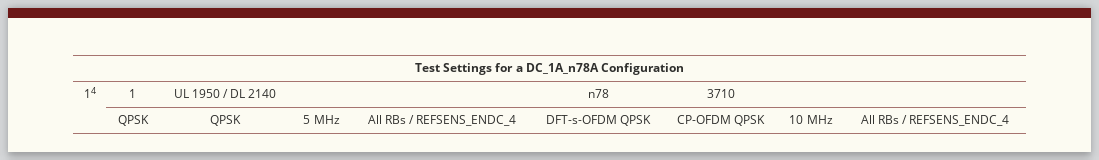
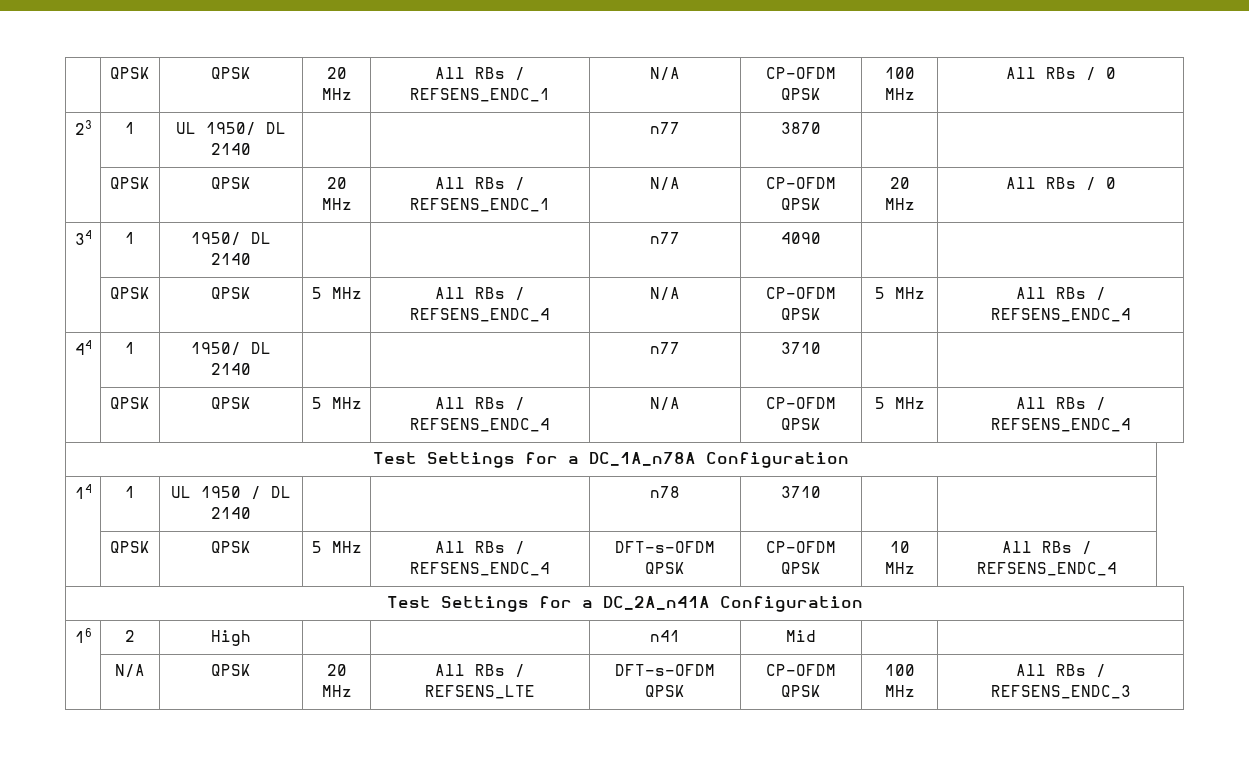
(414, 67) none -> [110,67,150,79] [211,67,251,79] [326,67,347,79] [321,88,352,100] [435,67,525,81] [410,88,550,102] [650,67,681,81] [766,67,836,79] [781,88,821,100] [884,67,915,79] [884,88,915,100] [1005,67,1116,81] [74,120,92,135] [125,122,135,134] [176,122,286,136] [211,143,251,155] [650,122,681,134] [781,122,821,134] [110,177,150,189] [211,177,251,189] [326,177,347,189] [321,198,352,210] [435,177,525,191] [410,198,550,212] [650,177,681,191] [766,177,836,189] [781,198,821,210] [889,177,910,189] [884,198,915,210] [1005,177,1116,191] [74,230,92,245] [125,232,135,244] [191,232,271,246] [211,253,251,265] [650,232,681,244] [781,232,821,244] [110,287,150,299] [211,287,251,299] [311,287,362,299] [435,287,525,301] [410,308,550,322] [650,287,681,301] [766,287,836,299] [781,308,821,320] [874,287,925,299] [1015,287,1106,301] [990,308,1131,322] [74,340,92,355] [125,342,135,354] [191,342,271,356] [211,363,251,375] [650,342,681,354] [781,342,821,354] [110,397,150,409] [211,397,251,409] [311,397,362,409] [435,397,525,411] [410,418,550,432] [650,397,681,411] [766,397,836,409] [781,418,821,430] [874,397,925,409] [1015,397,1106,411] [990,418,1131,432] | QPSK | QPSK | 20 MHz | All RBs / REFSENS_ENDC_1 | N/A | CP-OFDM QPSK | 100 MHz | All RBs / 0 // 23 | 1 | UL 1950/ DL 2140 | | | n77 | 3870 | | // | QPSK | QPSK | 20 MHz | All RBs / REFSENS_ENDC_1 | N/A | CP-OFDM QPSK | 20 MHz | All RBs / 0 // 34 | 1 | 1950/ DL 2140 | | | n77 | 4090 | | // | QPSK | QPSK | 5 MHz | All RBs / REFSENS_ENDC_4 | N/A | CP-OFDM QPSK | 5 MHz | All RBs / REFSENS_ENDC_4 // 44 | 1 | 1950/ DL 2140 | | | n77 | 3710 | | // | QPSK | QPSK | 5 MHz | All RBs / REFSENS_ENDC_4 | N/A | CP-OFDM QPSK | 5 MHz | All RBs / REFSENS_ENDC_4 //
(1010, 120) none -> [386,596,863,612] [74,628,92,643] [125,630,135,642] [211,630,251,646] [650,630,681,642] [786,630,816,642] [115,664,145,678] [211,664,251,676] [326,664,347,676] [321,685,352,697] [435,664,525,678] [425,685,535,699] [615,664,716,676] [645,685,686,697] [766,664,836,676] [781,685,821,697] [884,664,915,676] [884,685,915,697] [1015,664,1106,678] [990,685,1131,699] // Test Settings for a DC_2A_n41A Configuration // 16 | 2 | High | | | n41 | Mid | | // | N/A | QPSK | 20 MHz | All RBs / REFSENS_LTE | DFT-s-OFDM QPSK | CP-OFDM QPSK | 100 MHz | All RBs / REFSENS_ENDC_3

